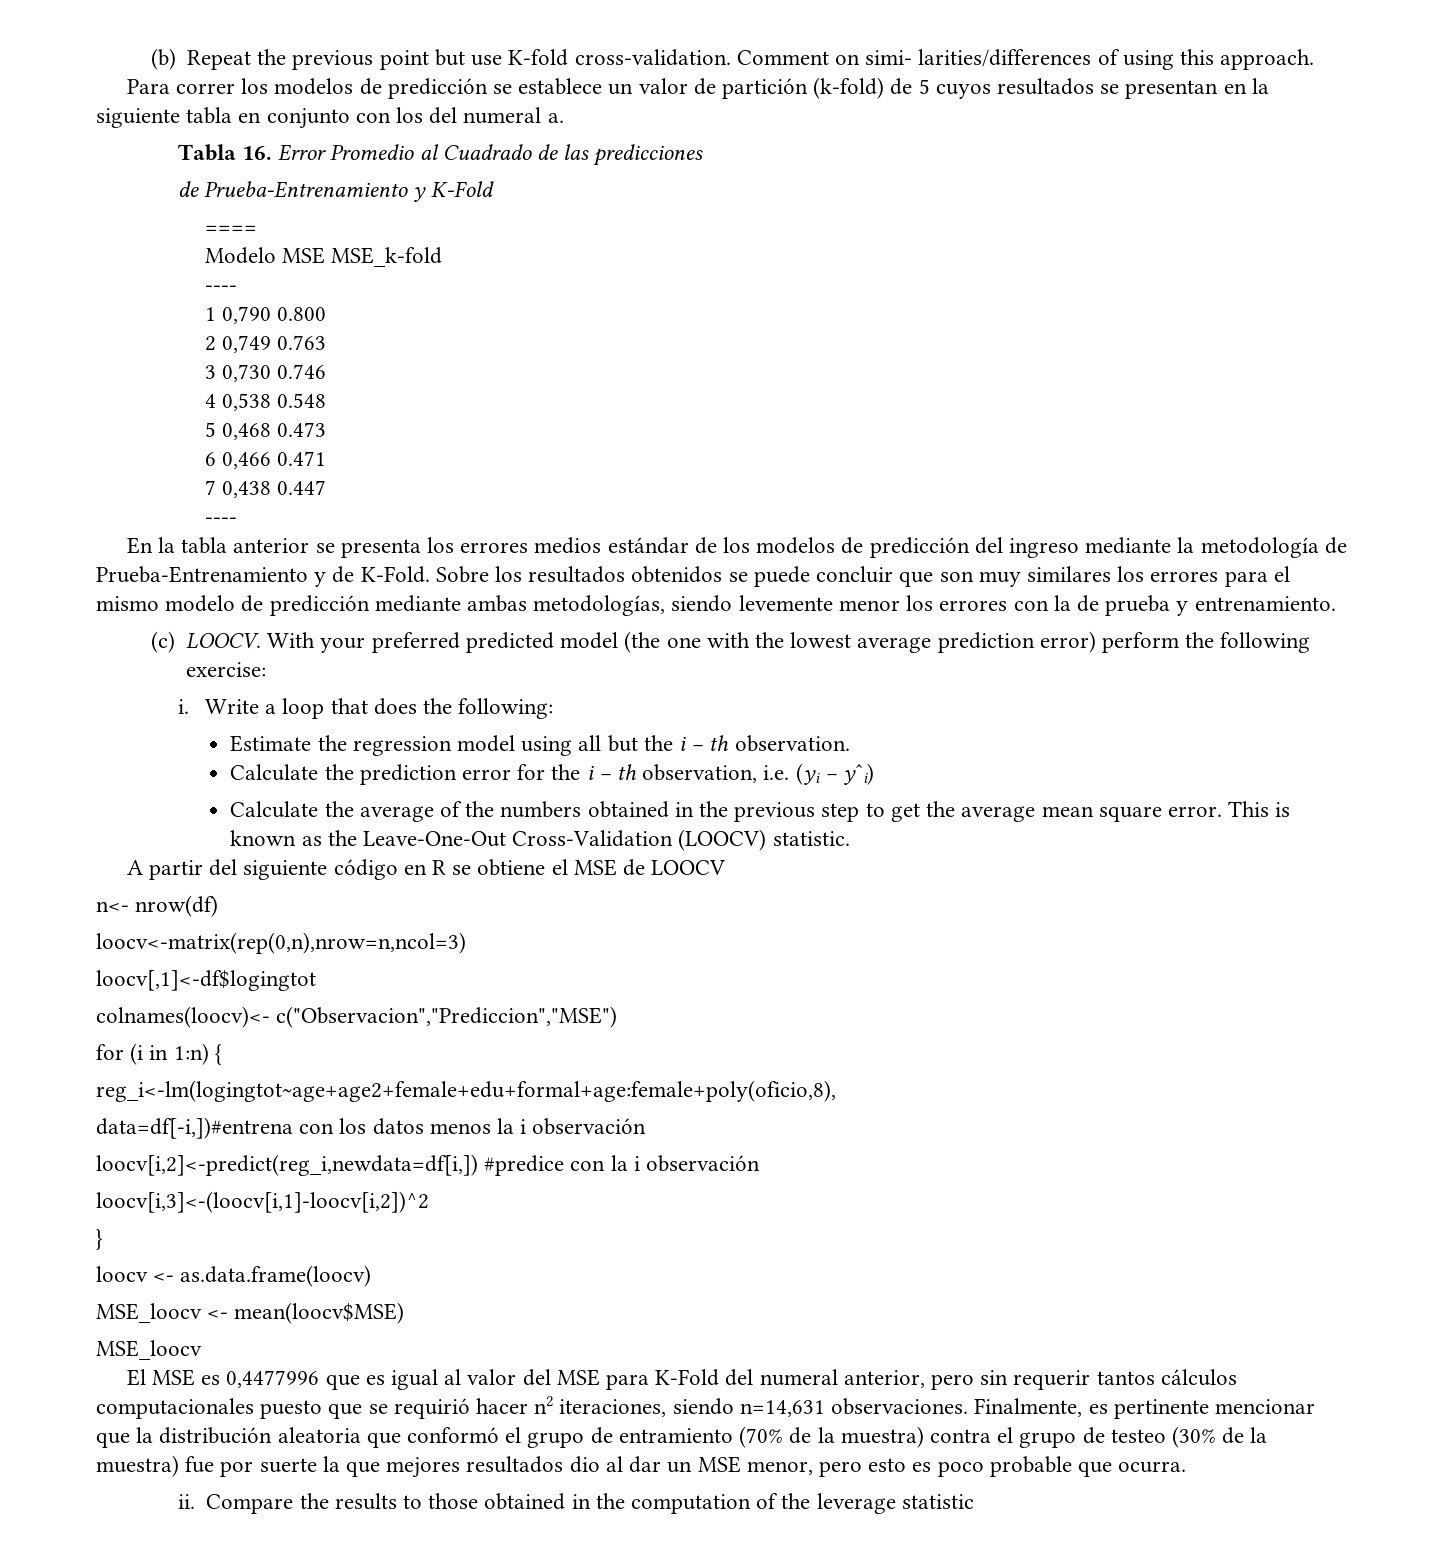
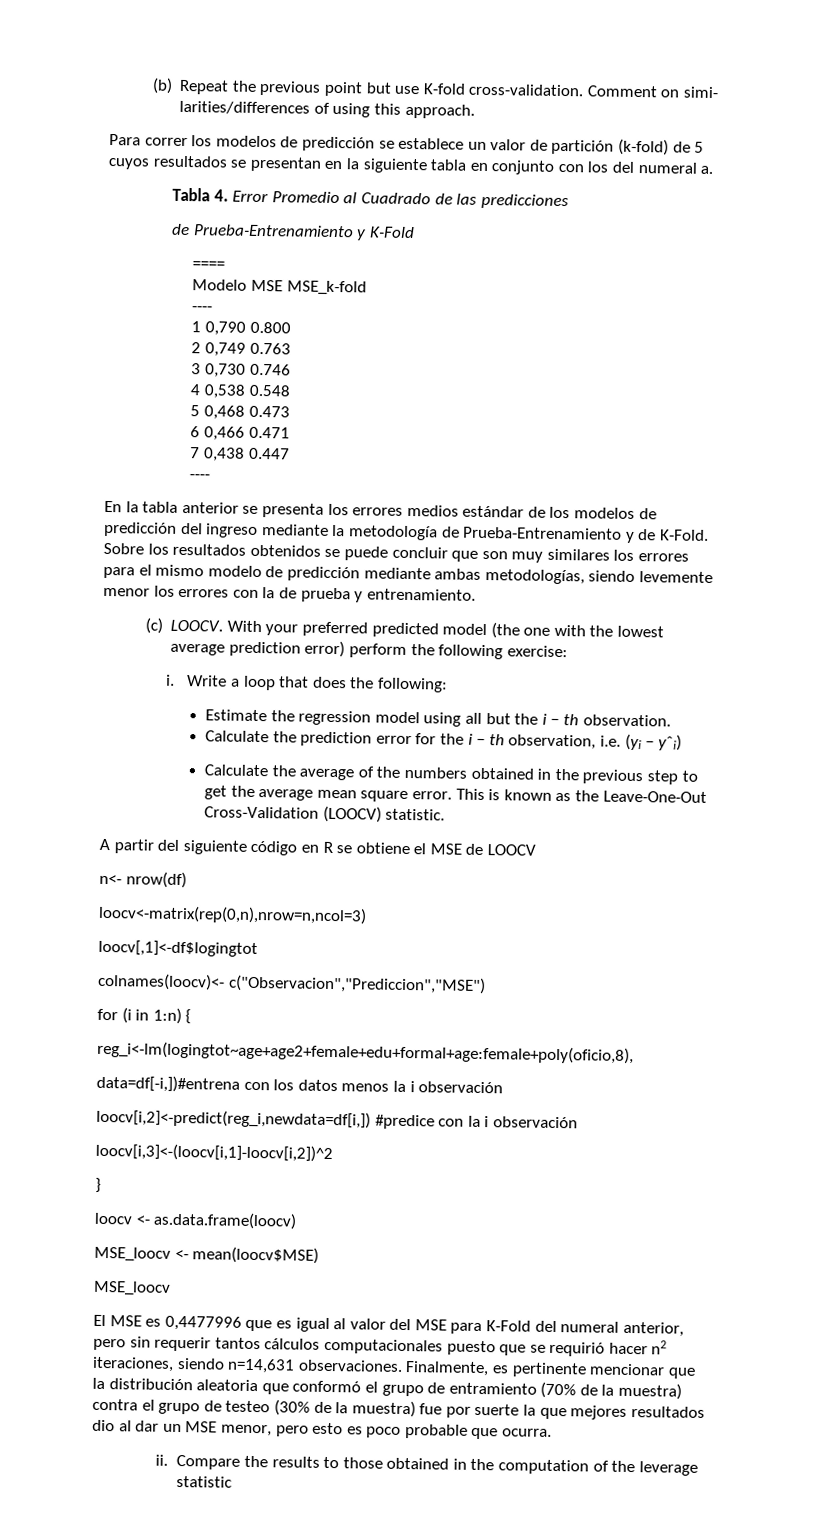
[241,146,272,160] 16. -> [213,189,229,202] 4.

